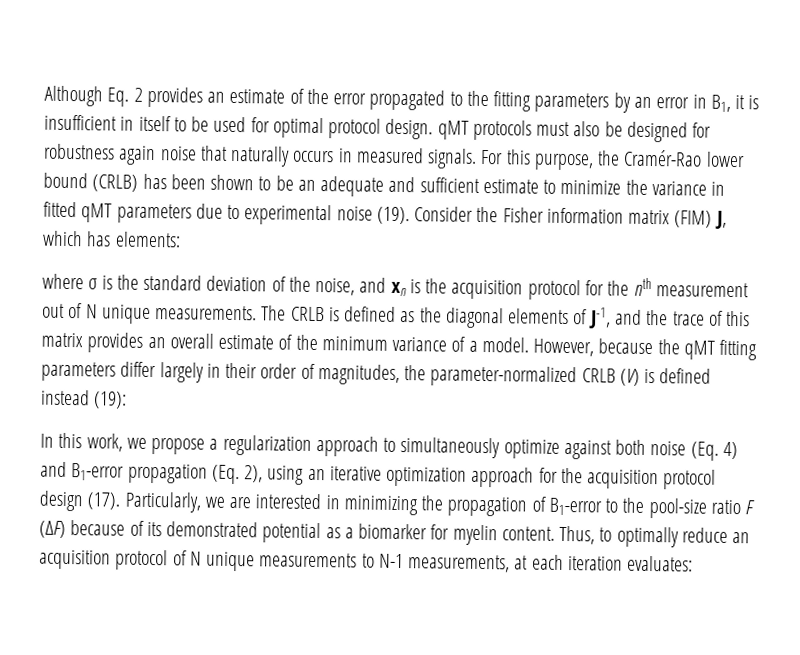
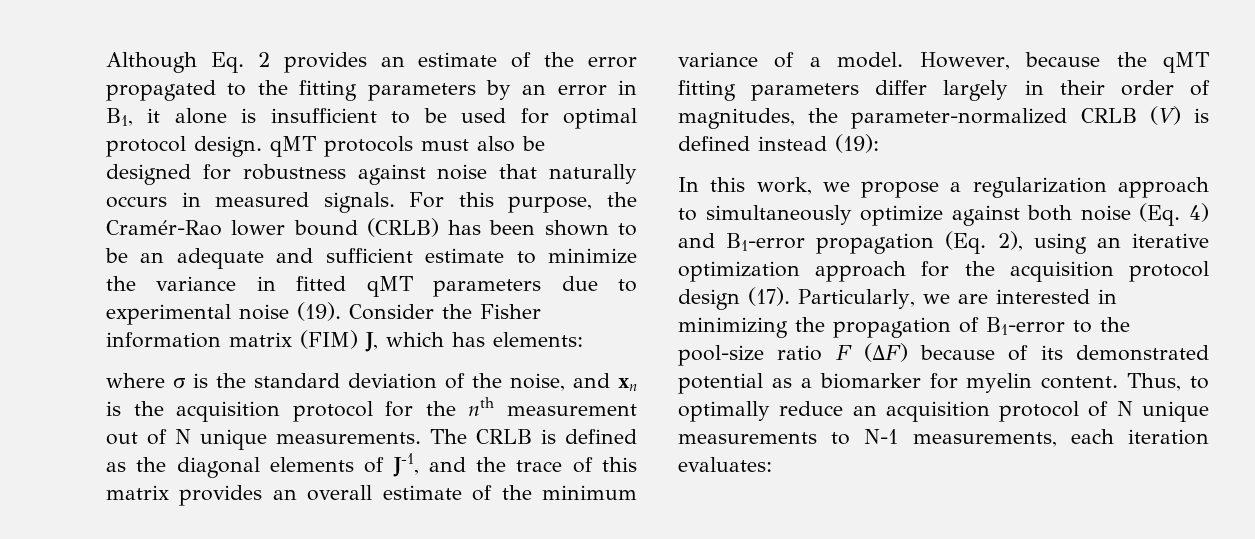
(746, 102) none -> [174,108,227,124] alone
[120,115,171,132] in itself -> (377, 115) none
[118,145,157,166] again -> [357,164,426,185] against
[514,555,529,570] at -> (1057, 439) none

